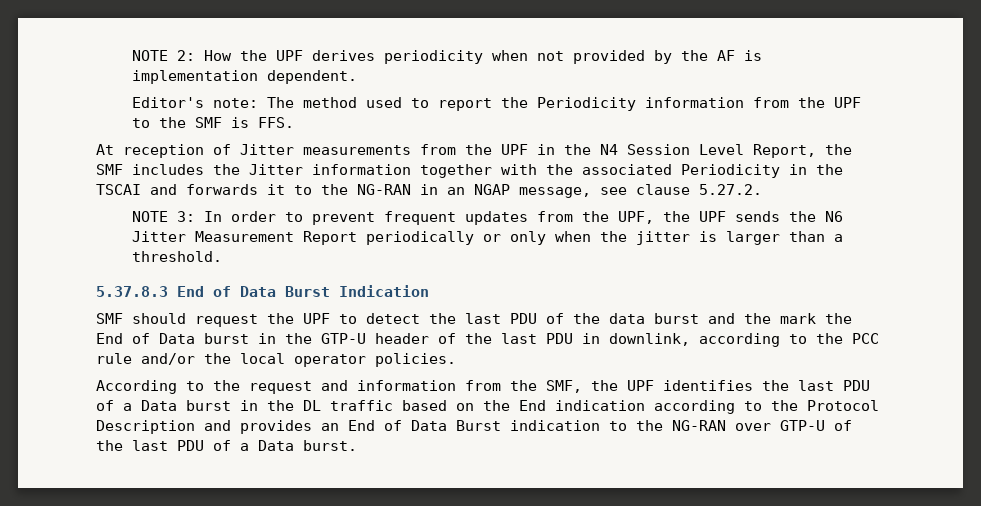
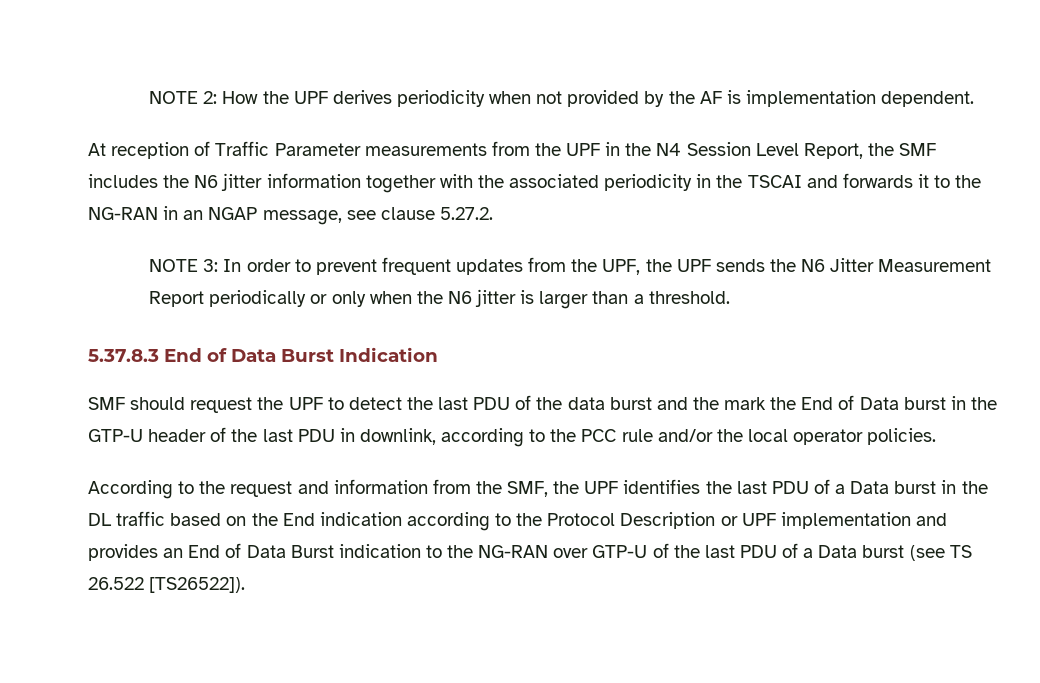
[131,97,861,111] [131,117,294,128] // Editor's note: The method used to report the Periodicity information from the UPF to the SMF is FFS. -> (975, 99) none
[240,144,294,155] Jitter -> [215,141,361,156] Traffic Parameter
[249,164,303,175] Jitter -> [194,173,263,191] N6 jitter
[681,164,780,178] Periodicity -> [604,174,693,191] periodicity
(627, 236) none -> [447,291,472,304] N6
(195, 427) none -> [720,512,911,529] or UPF implementation
[303,440,357,451] burst. -> [862,545,972,561] [88,577,246,593] burst (see TS 26.522 [TS26522]).

